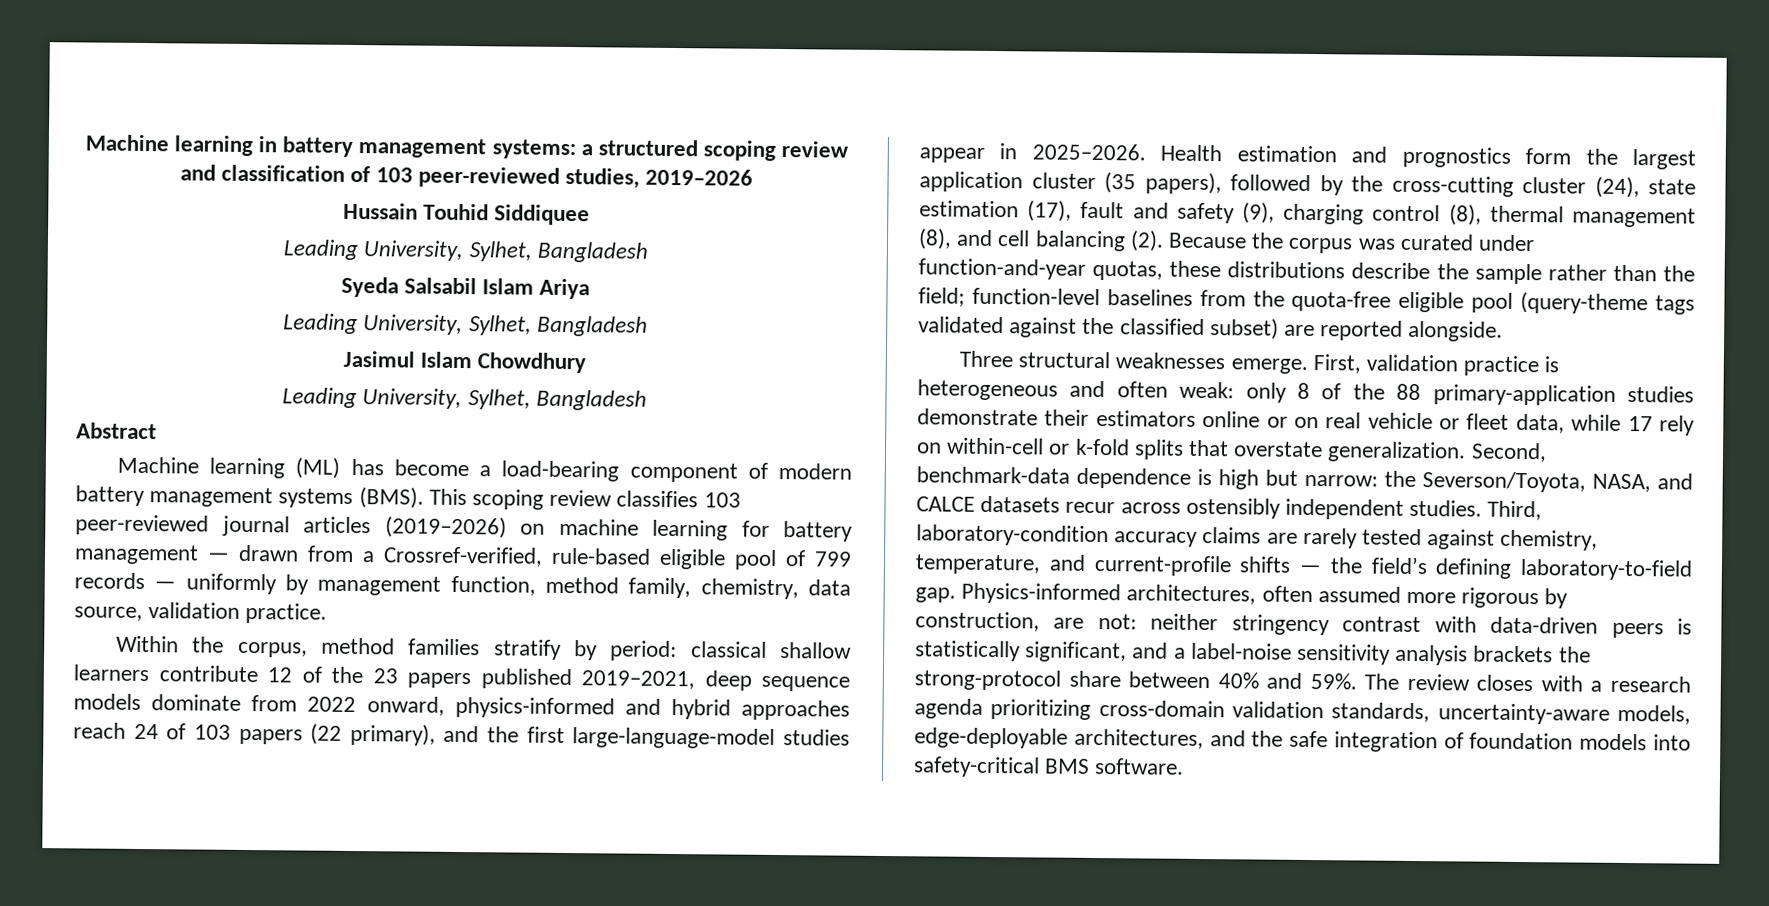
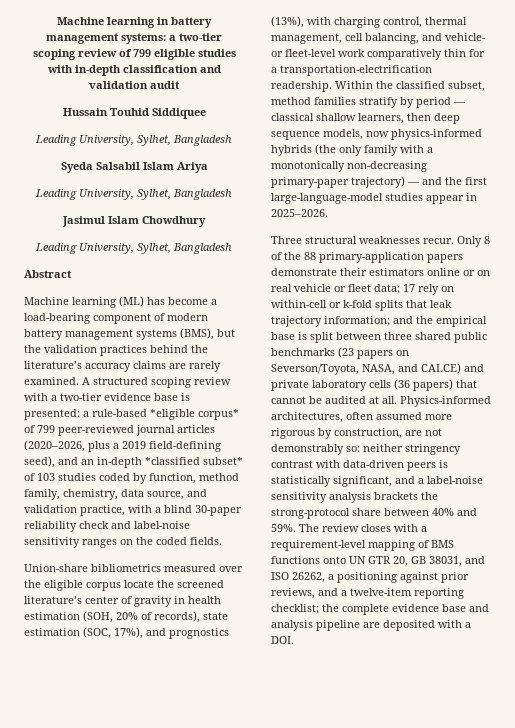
[598,139,850,161] [179,164,754,189] structured scoping review and classification of 103 peer-reviewed studies, 2019–2026 -> [179,33,222,41] [32,49,236,60] [46,65,221,76] [89,81,180,89] two-tier scoping review of 799 eligible studies with in-depth classification and validation audit
[358,487,741,510] [75,514,853,542] [74,544,852,570] [74,572,442,596] (BMS). This scoping review classifies 103 peer-reviewed journal articles (2019–2026) on machine learning for battery management — drawn from a Crossref-verified, rule-based eligible pool of 799 records — uniformly by management -> [180,328,235,340] [24,345,208,356] [24,361,221,372] [24,377,231,388] [24,393,190,401] [24,409,239,420] [24,425,215,436] [24,440,221,452] [24,456,243,468] [24,473,147,484] (BMS), but the validation practices behind the literature’s accuracy claims are rarely examined. A structured scoping review with a two-tier evidence base is presented: a rule-based *eligible corpus* of 799 peer-reviewed journal articles (2020–2026, plus a 2019 field-defining seed), and an in-depth *classified subset* of 103 studies coded by
[148,602,328,624] [115,635,853,662] [73,664,850,692] [73,693,850,721] [73,722,436,746] validation practice. // Within the corpus, method families stratify by period: classical shallow learners contribute 12 of the 23 papers published 2019–2021, deep sequence models dominate from 2022 onward, physics-informed and hybrid approaches reach 24 of 103 papers (22 primary), -> [187,489,207,497] [24,505,242,516] [24,521,190,532] [24,537,222,548] [24,564,243,572] [24,580,224,591] [24,596,221,607] [24,611,228,623] [24,627,229,639] [271,16,467,28] [271,33,486,44] [271,49,485,60] [271,65,432,76] [271,81,485,92] [271,97,466,108] [271,113,460,124] [271,129,482,140] [271,144,433,156] [271,161,427,172] [271,176,420,188] and validation practice, with a blind 30-paper reliability check and label-noise sensitivity ranges on the coded fields. // Union-share bibliometrics measured over the eligible corpus locate the screened literature’s center of gravity in health estimation (SOH, 20% of records), state estimation (SOC, 17%), and prognostics (13%), with charging control, thermal management, cell balancing, and vehicle- or fleet-level work comparatively thin for a transportation-electrification readership. Within the classified subset, method families stratify by period — classical shallow learners, then deep sequence models, now physics-informed hybrids (the only family with a monotonically non-decreasing primary-paper trajectory) —
[1160,144,1696,170] [919,171,1696,199] [919,200,1696,228] [918,228,1536,254] [918,258,1695,285] [918,287,1695,315] [918,316,1504,342] [958,350,1560,377] [917,379,1287,403] Health estimation and prognostics form the largest application cluster (35 papers), followed by the cross-cutting cluster (24), state estimation (17), fault and safety (9), charging control (8), thermal management (8), and cell balancing (2). Because the corpus was curated under function-and-year quotas, these distributions describe the sample rather than the field; function-level baselines from the quota-free eligible pool (query-theme tags validated against the classified subset) are reported alongside. // Three structural weaknesses emerge. First, validation practice is heterogeneous and often weak: only -> [271,236,482,247] // Three structural weaknesses recur. Only
[1627,386,1694,403] studies -> [427,254,463,263] papers
[1515,413,1622,434] data, while -> [374,284,400,294] data;
[1233,441,1547,463] [916,466,1693,493] [916,495,1543,521] [916,524,1599,551] [915,554,1693,581] [915,587,956,603] overstate generalization. Second, benchmark-data dependence is high but narrow: the Severson/Toyota, NASA, and CALCE datasets recur across ostensibly independent studies. Third, laboratory-condition accuracy claims are rarely tested against chemistry, temperature, and current-profile shifts — the field’s defining laboratory-to-field gap. -> [430,300,452,308] [271,316,487,327] [271,332,487,343] [271,347,409,359] [271,363,484,375] [271,379,477,391] [271,396,397,404] leak trajectory information; and the empirical base is split between three shared public benchmarks (23 papers on Severson/Toyota, NASA, and CALCE) and private laboratory cells (36 papers) that cannot be audited at all.
[1097,614,1137,630] not: -> [425,428,442,436] [271,444,360,455] not demonstrably so:
[1610,675,1691,693] [914,698,1691,725] [914,727,1692,753] [913,756,1185,778] research agenda prioritizing cross-domain validation standards, uncertainty-aware models, edge-deployable architectures, and the safe integration of foundation models into safety-critical BMS software. -> [271,540,454,551] [271,556,485,567] [271,572,469,583] [271,588,464,599] [271,604,489,615] [271,620,471,631] [271,636,294,644] requirement-level mapping of BMS functions onto UN GTR 20, GB 38031, and ISO 26262, a positioning against prior reviews, and a twelve-item reporting checklist; the complete evidence base and analysis pipeline are deposited with a DOI.

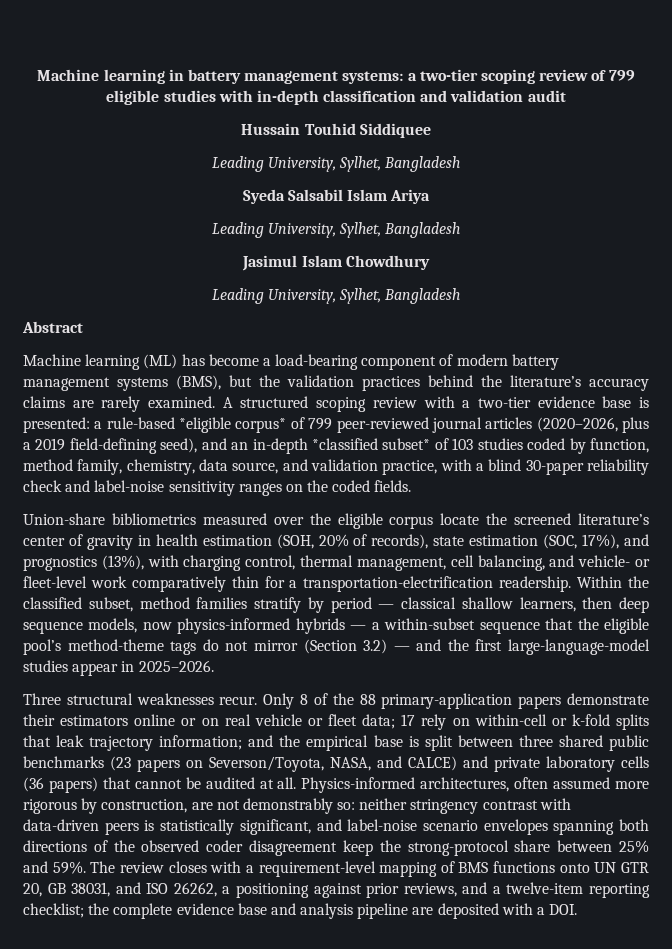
[315,144,433,156] [271,161,427,172] [271,176,405,188] (the only family with a monotonically non-decreasing primary-paper trajectory) -> [350,618,649,634] [23,639,388,655] — a within-subset sequence that the eligible pool’s method-theme tags do not mirror (Section 3.2)
[418,476,483,484] [271,492,418,503] a label-noise sensitivity analysis brackets -> [347,819,649,835] [23,840,373,856] label-noise scenario envelopes spanning both directions of the observed coder disagreement keep
[432,508,454,516] 40% -> [618,840,649,853] 25%

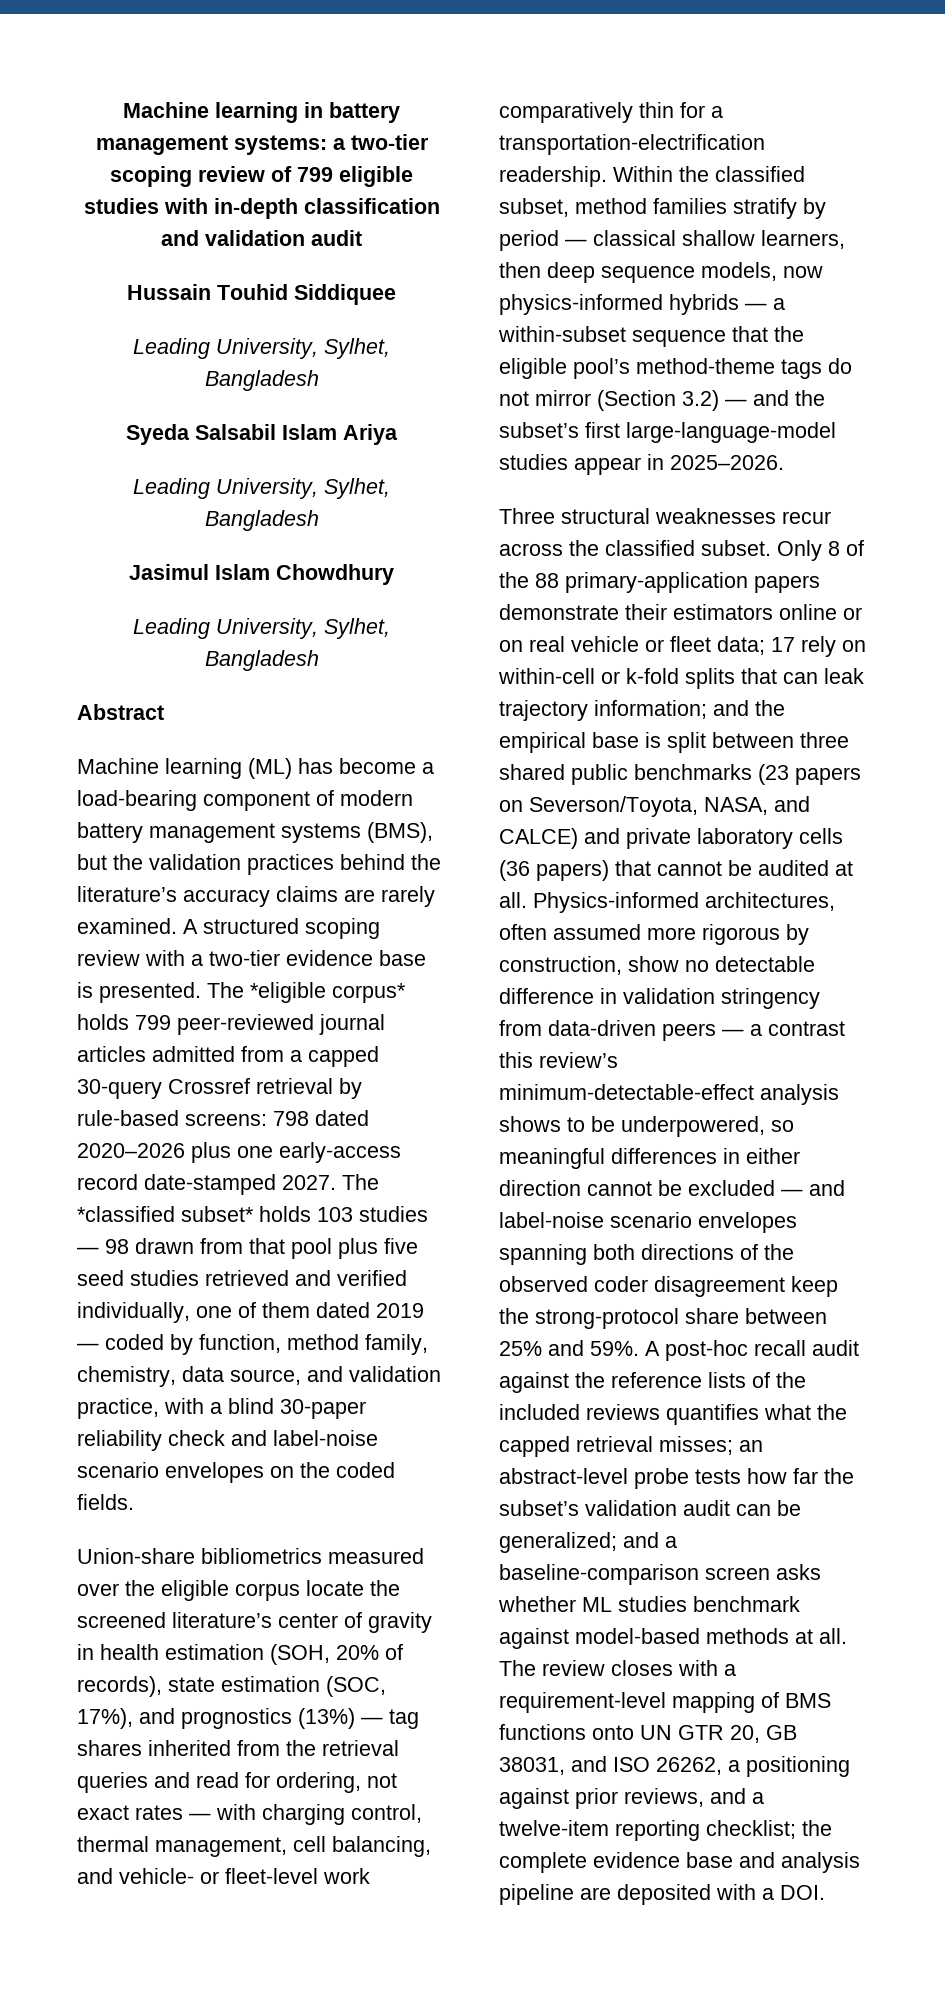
[23,417,175,433] presented: a rule-based -> [99,982,244,1003] presented. The
[290,417,305,429] of -> [77,1014,129,1030] holds
[536,417,650,433] [23,438,308,454] (2020–2026, plus a 2019 field-defining seed), and an in-depth -> [152,1046,379,1067] [77,1078,362,1099] [77,1110,369,1126] [77,1142,401,1163] [77,1174,379,1195] admitted from a capped 30-query Crossref retrieval by rule-based screens: 798 dated 2020–2026 plus one early-access record date-stamped 2027. The
[434,438,449,450] of -> [259,1206,311,1222] holds
(523, 444) none -> [77,1238,418,1259] [77,1270,407,1286] [77,1302,424,1323] [77,1343,99,1350] — 98 drawn from that pool plus five seed studies retrieved and verified individually, one of them dated 2019 —
[168,481,282,496] sensitivity ranges -> [77,1462,264,1483] scenario envelopes
[101,555,144,570] (13%), -> [298,1708,419,1729] [77,1740,399,1756] [77,1772,397,1793] [77,1805,211,1820] (13%) — tag shares inherited from the retrieval queries and read for ordering, not exact rates —
(469, 645) none -> [499,422,579,438] subset’s
[219,696,258,705] recur. -> [782,511,831,524] [499,540,771,556] recur across the classified subset.
(51, 741) none -> [783,672,818,684] can
[191,798,571,814] [23,819,311,835] are not demonstrably so: neither stringency contrast with data-driven peers is statistically significant, -> [628,956,815,972] [499,988,820,1009] [499,1020,845,1041] [499,1052,618,1068] [499,1084,839,1105] [499,1116,794,1137] [499,1148,800,1169] [499,1180,803,1196] show no detectable difference in validation stringency from data-driven peers — a contrast this review’s minimum-detectable-effect analysis shows to be underpowered, so meaningful differences in either direction cannot be excluded —
(86, 867) none -> [645,1340,859,1361] [499,1372,806,1393] [499,1404,847,1425] [499,1436,763,1457] [499,1468,854,1489] [499,1500,801,1516] [499,1532,677,1553] [499,1564,821,1585] [498,1596,800,1612] [499,1628,847,1649] A post-hoc recall audit against the reference lists of the included reviews quantifies what the capped retrieval misses; an abstract-level probe tests how far the subset’s validation audit can be generalized; and a baseline-comparison screen asks whether ML studies benchmark against model-based methods at all.

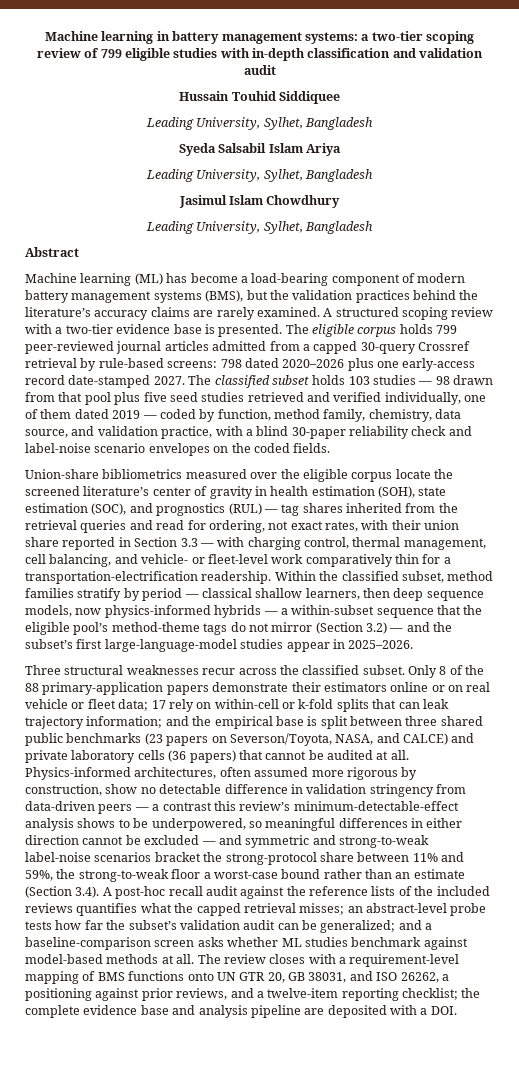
[250,982,406,1003] *eligible corpus* -> [312,324,397,337] eligible corpus
[77,1206,254,1222] *classified subset* -> [214,375,309,388] classified subset
[270,1644,403,1665] [77,1676,386,1697] [77,1708,133,1729] (SOH, 20% of records), state estimation (SOC, 17%), -> [378,486,447,498] [25,503,127,515] (SOH), state estimation (SOC),
[298,1708,355,1729] (13%) -> [228,503,262,515] (RUL)
[135,1805,183,1820] rates -> [325,520,460,532] [25,537,198,550] rates, with their union share reported in Section 3.3
[499,1212,797,1233] [499,1244,794,1265] [499,1276,838,1297] [499,1308,827,1329] [499,1340,639,1356] label-noise scenario envelopes spanning both directions of the observed coder disagreement keep the strong-protocol share between 25% and 59%. -> [245,835,429,848] [25,852,464,865] [25,869,465,882] [25,886,100,898] symmetric and strong-to-weak label-noise scenarios bracket the strong-protocol share between 11% and 59%, the strong-to-weak floor a worst-case bound rather than an estimate (Section 3.4).

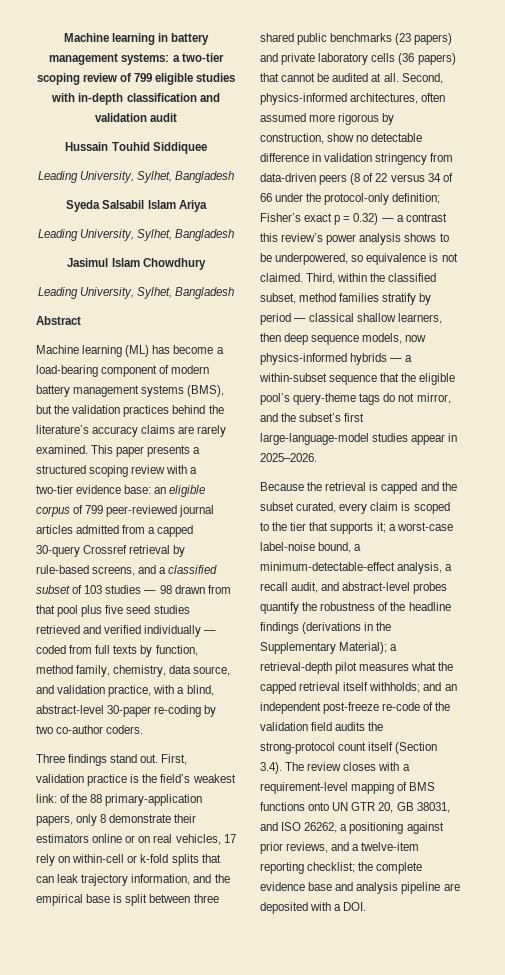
[323,308,333,317] A -> [91,445,201,457] This paper presents a
[173,324,433,337] base is presented. The eligible corpus holds -> [124,485,206,497] [36,505,84,517] base: an eligible corpus of
[167,358,476,371] [25,375,212,388] screens: 798 dated 2020–2026 plus one early-access record date-stamped 2027. The -> [92,565,167,576] screens, and a
[312,375,346,385] holds -> [72,585,83,594] of
[384,392,487,405] [25,409,196,419] individually, one of them dated 2019 — coded -> [144,625,217,637] [36,645,138,654] individually — coded from full texts
[256,426,472,439] [25,443,331,456] [25,469,453,482] [25,486,447,499] [25,503,458,516] [25,520,460,533] [25,537,486,550] [25,554,451,567] [25,571,316,584] blind 30-paper reliability check and label-noise scenario envelopes on the coded fields. // Union-share bibliometrics measured over the eligible corpus locate the screened literature’s center of gravity in health estimation (SOH), state estimation (SOC), and prognostics (RUL) — tag shares inherited from the retrieval queries and read for ordering, not exact rates, with their union share reported in Section 3.3 — with charging control, thermal management, cell balancing, and vehicle- or fleet-level work comparatively thin for a transportation-electrification readership. Within -> [186,685,214,696] [36,705,217,717] [36,725,144,734] [36,754,188,766] [36,774,236,786] [36,794,203,806] [36,814,197,826] [36,834,236,845] [36,854,221,866] [36,874,230,886] [36,894,219,906] [260,33,453,45] [260,53,456,65] [260,73,443,84] [260,93,446,105] [260,113,395,125] [260,133,423,144] [260,153,454,165] [260,173,453,185] [260,193,441,205] [260,213,447,225] [260,233,449,245] [260,253,458,265] [260,273,368,284] blind, abstract-level 30-paper re-coding by two co-author coders. // Three findings stand out. First, validation practice is the field’s weakest link: of the 88 primary-application papers, only 8 demonstrate their estimators online or on real vehicles, 17 rely on within-cell or k-fold splits that can leak trajectory information, and the empirical base is split between three shared public benchmarks (23 papers) and private laboratory cells (36 papers) that cannot be audited at all. Second, physics-informed architectures, often assumed more rigorous by construction, show no detectable difference in validation stringency from data-driven peers (8 of 22 versus 34 of 66 under the protocol-only definition; Fisher’s exact p = 0.32) — a contrast this review’s power analysis shows to be underpowered, so equivalence is not claimed. Third, within
[111,622,200,632] method-theme -> [293,393,357,405] query-theme
[271,622,404,634] mirror (Section 3.2) — -> [416,393,451,404] mirror,
[25,665,485,678] [25,682,491,695] [25,699,449,712] [25,716,483,729] [25,733,475,746] [25,750,409,763] [25,767,418,780] [25,784,466,797] [25,801,459,814] [25,818,463,831] [25,835,429,848] [25,852,464,865] [25,869,465,882] [25,886,490,899] [25,903,487,916] [25,920,433,933] [25,937,468,950] [25,954,195,964] Three structural weaknesses recur across the classified subset. Only 8 of the 88 primary-application papers demonstrate their estimators online or on real vehicle or fleet data; 17 rely on within-cell or k-fold splits that can leak trajectory information; and the empirical base is split between three shared public benchmarks (23 papers on Severson/Toyota, NASA, and CALCE) and private laboratory cells (36 papers) that cannot be audited at all. Physics-informed architectures, often assumed more rigorous by construction, show no detectable difference in validation stringency from data-driven peers — a contrast this review’s minimum-detectable-effect analysis shows to be underpowered, so meaningful differences in either direction cannot be excluded — and symmetric and strong-to-weak label-noise scenarios bracket the strong-protocol share between 11% and 59%, the strong-to-weak floor a worst-case bound rather than an estimate (Section 3.4). A post-hoc recall audit against the reference lists of the included reviews quantifies what the capped retrieval misses; an abstract-level probe tests how far the subset’s validation audit can be generalized; and a baseline-comparison screen asks whether ML studies benchmark against model-based methods at all. -> [260,482,457,494] [260,502,450,514] [260,522,453,534] [260,542,362,553] [260,562,453,574] [260,582,448,594] [260,602,451,614] [260,622,392,634] [260,642,398,654] [260,662,454,674] [260,682,457,694] [260,702,451,714] [260,722,384,731] [260,742,438,754] [260,762,282,774] Because the retrieval is capped and the subset curated, every claim is scoped to the tier that supports it; a worst-case label-noise bound, a minimum-detectable-effect analysis, a recall audit, and abstract-level probes quantify the robustness of the headline findings (derivations in the Supplementary Material); a retrieval-depth pilot measures what the capped retrieval itself withholds; and an independent post-freeze re-code of the validation field audits the strong-protocol count itself (Section 3.4).

